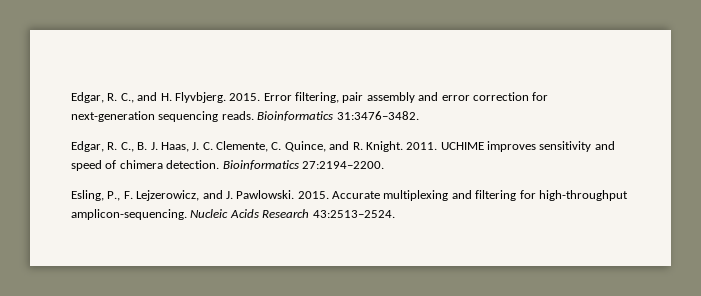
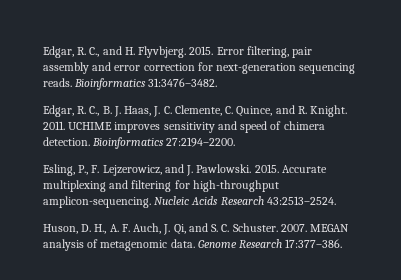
(395, 214) none -> [43,223,350,235] [43,239,343,251] // Huson, D. H., A. F. Auch, J. Qi, and S. C. Schuster. 2007. MEGAN analysis of metagenomic data. Genome Research 17:377–386.

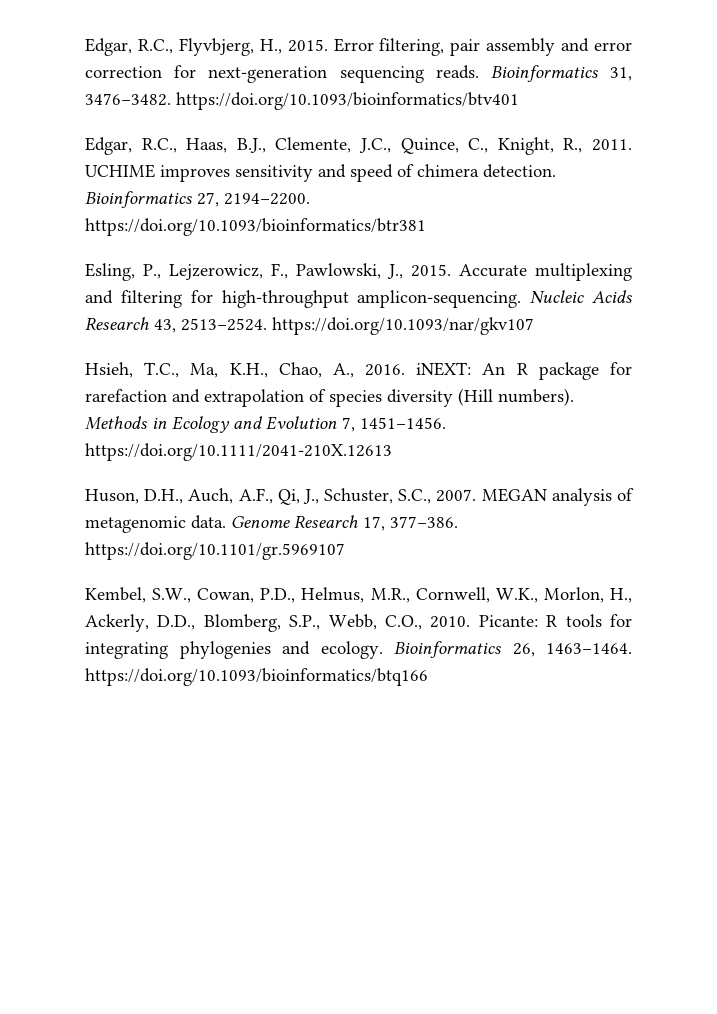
[43,46,187,58] Edgar, R. C., and H. Flyvbjerg. -> [85,38,282,56] Edgar, R.C., Flyvbjerg, H.,
[148,78,218,87] [43,105,348,117] 31:3476–3482. // Edgar, R. C., B. J. Haas, J. C. Clemente, C. Quince, and R. Knight. -> [610,67,632,81] [85,92,519,110] [85,137,583,155] 31, 3476–3482. https://doi.org/10.1093/bioinformatics/btv401 // Edgar, R.C., Haas, B.J., Clemente, J.C., Quince, C., Knight, R.,
[166,137,236,147] 27:2194–2200. -> [197,192,310,207] [85,218,426,236] 27, 2194–2200. https://doi.org/10.1093/bioinformatics/btr381
[91,164,252,176] F. Lejzerowicz, and J. Pawlowski. -> [169,263,403,280] Lejzerowicz, F., Pawlowski, J.,
[266,196,336,205] [43,223,278,235] 43:2513–2524. // Huson, D. H., A. F. Auch, J. Qi, and S. C. Schuster. -> [154,317,534,335] [85,362,632,380] [85,388,574,407] [85,416,446,433] [85,443,392,461] [85,488,432,505] 43, 2513–2524. https://doi.org/10.1093/nar/gkv107 // Hsieh, T.C., Ma, K.H., Chao, A., 2016. iNEXT: An R package for rarefaction and extrapolation of species diversity (Hill numbers). Methods in Ecology and Evolution 7, 1451–1456. https://doi.org/10.1111/2041-210X.12613 // Huson, D.H., Auch, A.F., Qi, J., Schuster, S.C.,
[285,239,343,248] 17:377–386. -> [363,516,458,531] [85,542,345,560] [85,587,632,603] [85,614,632,632] [85,641,632,659] [85,668,428,686] 17, 377–386. https://doi.org/10.1101/gr.5969107 // Kembel, S.W., Cowan, P.D., Helmus, M.R., Cornwell, W.K., Morlon, H., Ackerly, D.D., Blomberg, S.P., Webb, C.O., 2010. Picante: R tools for integrating phylogenies and ecology. Bioinformatics 26, 1463–1464. https://doi.org/10.1093/bioinformatics/btq166

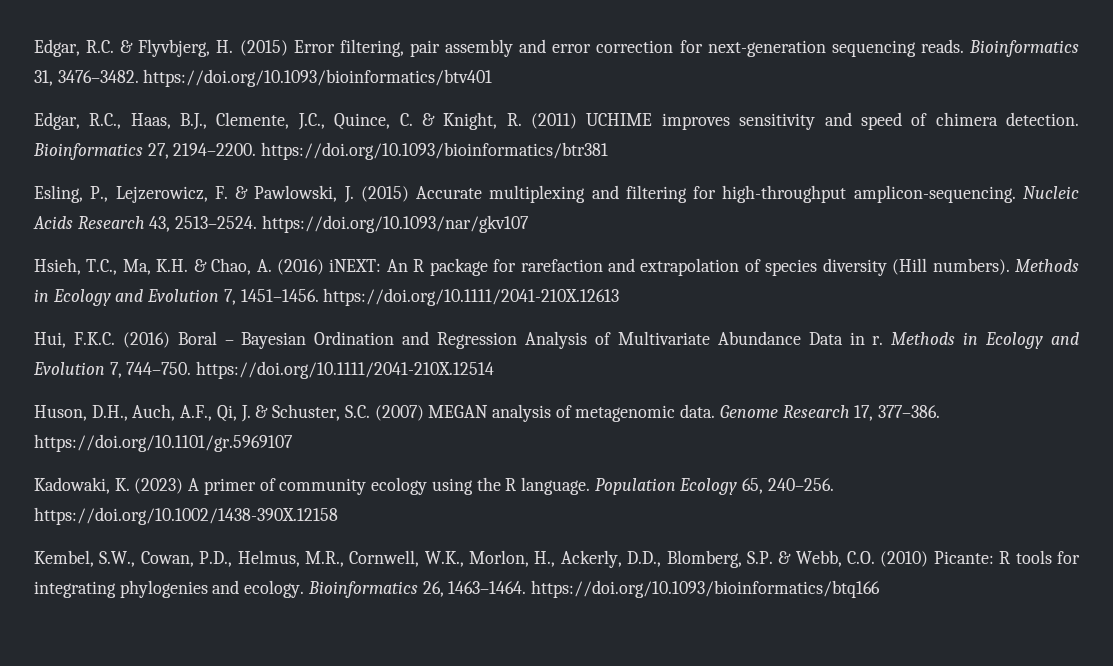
[85,38,328,56] Edgar, R.C., Flyvbjerg, H., 2015. -> [34,39,288,57] Edgar, R.C. & Flyvbjerg, H. (2015)
[468,137,633,155] C., Knight, R., 2011. -> [399,112,578,130] C. & Knight, R. (2011)
[271,263,451,279] F., Pawlowski, J., 2015. -> [214,185,409,203] F. & Pawlowski, J. (2015)
[229,362,406,378] K.H., Chao, A., 2016. -> [156,258,325,275] K.H. & Chao, A. (2016)
(392, 452) none -> [34,331,1080,349] [33,361,495,379] // Hui, F.K.C. (2016) Boral – Bayesian Ordination and Regression Analysis of Multivariate Abundance Data in r. Methods in Ecology and Evolution 7, 744–750. https://doi.org/10.1111/2041-210X.12514
[302,488,477,504] J., Schuster, S.C., 2007. -> [240,404,424,422] J. & Schuster, S.C. (2007)
(345, 551) none -> [34,477,834,495] [34,507,338,525] // Kadowaki, K. (2023) A primer of community ecology using the R language. Population Ecology 65, 240–256. https://doi.org/10.1002/1438-390X.12158
[289,614,471,630] S.P., Webb, C.O., 2010. -> [746,550,929,567] S.P. & Webb, C.O. (2010)

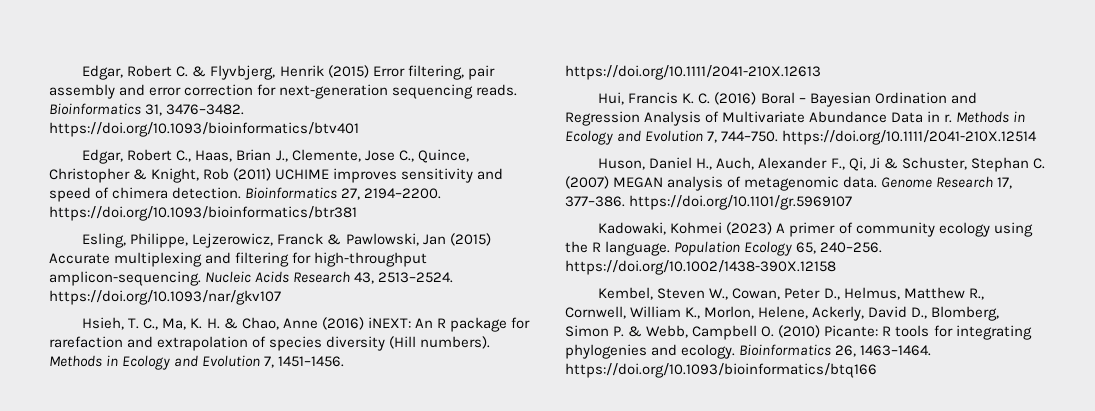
[34,39,115,57] Edgar, R.C. -> [82,65,189,80] Edgar, Robert C.
[216,40,234,53] H. -> [279,65,324,77] Henrik
[89,112,413,130] R.C., Haas, B.J., Clemente, J.C., Quince, C. -> [127,149,469,163] [49,168,130,183] Robert C., Haas, Brian J., Clemente, Jose C., Quince, Christopher
[506,113,522,126] R. -> [203,168,230,180] Rob
[90,186,228,203] P., Lejzerowicz, F. -> [130,233,324,248] Philippe, Lejzerowicz, Franck
[343,186,354,203] J. -> [422,234,446,245] Jan
[86,259,189,275] T.C., Ma, K.H. -> [128,318,220,330] T. C., Ma, K. H.
[256,259,272,272] A. -> [282,318,318,329] Anne
[73,332,115,345] F.K.C. -> [628,92,711,104] Francis K. C.
[91,404,370,422] D.H., Auch, A.F., Qi, J. & Schuster, S.C. -> [649,157,1045,172] Daniel H., Auch, Alexander F., Qi, Ji & Schuster, Stephan C.
[114,478,130,491] K. -> [670,222,723,234] Kohmei
[99,550,876,568] S.W., Cowan, P.D., Helmus, M.R., Cornwell, W.K., Morlon, H., Ackerly, D.D., Blomberg, S.P. & Webb, C.O. -> [657,287,984,300] [565,306,1000,321] [565,325,775,340] Steven W., Cowan, Peter D., Helmus, Matthew R., Cornwell, William K., Morlon, Helene, Ackerly, David D., Blomberg, Simon P. & Webb, Campbell O.

